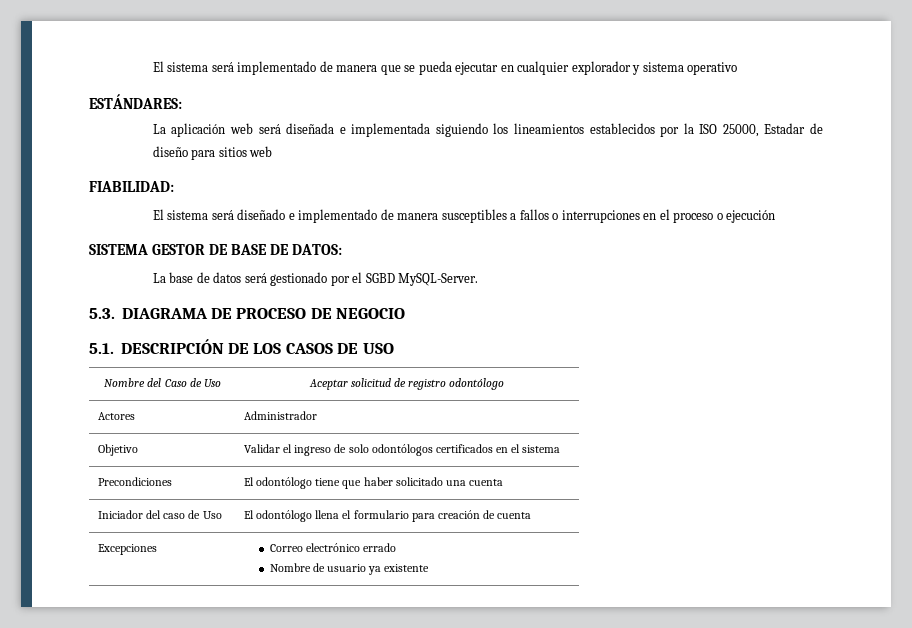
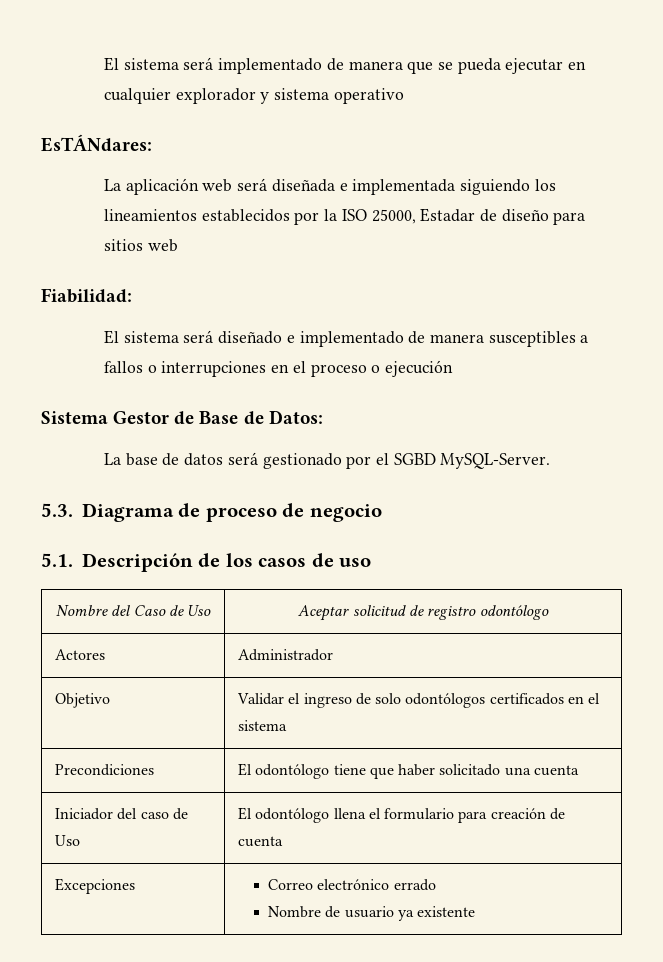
[89,94,182,109] ESTÁNDARES: -> [41,134,152,152] EsTÁNdares:
[89,181,174,192] FIABILIDAD: -> [41,288,132,303] Fiabilidad:
[89,244,342,255] SISTEMA GESTOR DE BASE DE DATOS: -> [41,410,323,425] Sistema Gestor de Base de Datos:
[121,308,406,319] [89,339,394,354] DIAGRAMA DE PROCESO DE NEGOCIO // 5.1. DESCRIPCIÓN DE LOS CASOS DE USO -> [81,503,382,522] [41,553,372,572] Diagrama de proceso de negocio // 5.1. Descripción de los casos de uso

